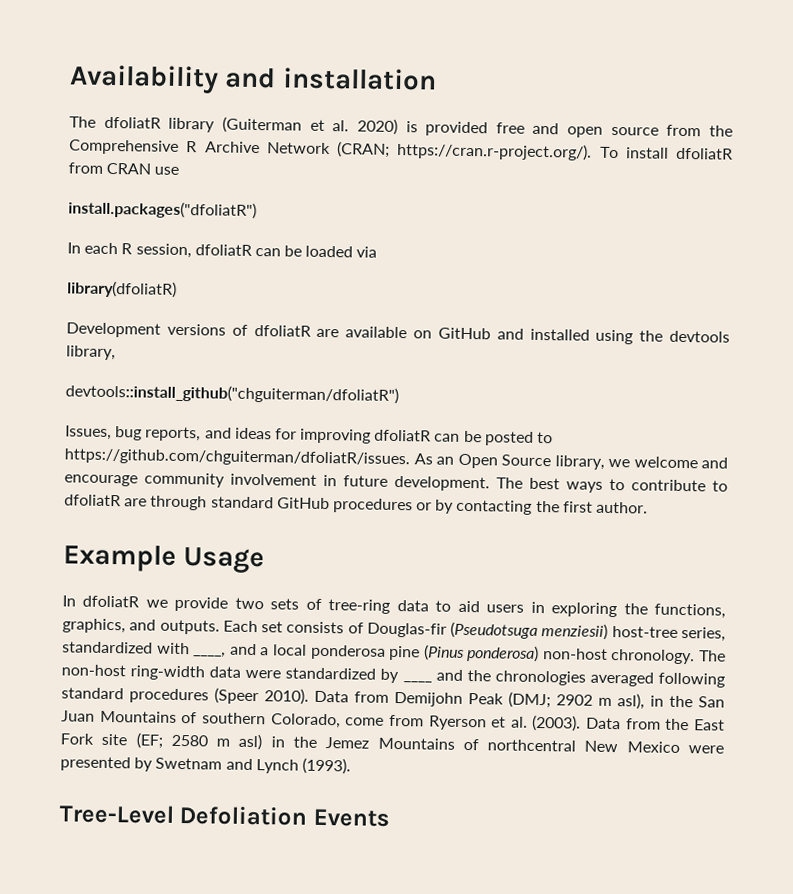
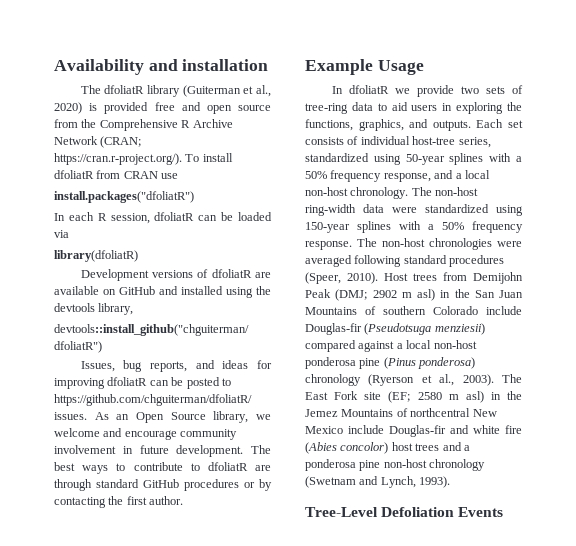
[332,120,350,132] al. -> [255,85,271,97] al.,
[366,621,726,642] [62,641,540,663] Douglas-fir (Pseudotsuga menziesii) host-tree series, standardized with ____, and a local ponderosa pine (Pinus ponderosa) -> [360,136,491,148] [305,153,522,165] [305,170,490,182] individual host-tree series, standardized using 50-year splines with a 50% frequency response, and a local
[380,668,725,688] [61,687,349,705] by ____ and the chronologies averaged following standard procedures (Speer 2010). Data -> [496,205,523,216] [305,221,523,233] [305,238,522,250] [305,255,505,267] [305,272,437,284] using 150-year splines with a 50% frequency response. The non-host chronologies were averaged following standard procedures (Speer, 2010). Host trees
[617,693,645,710] asl), -> [417,289,435,301] asl)
[270,713,690,732] Colorado, come from Ryerson et al. (2003). Data from the -> [433,306,522,315] [305,323,485,335] [305,340,477,352] [305,357,476,369] [305,374,522,386] Colorado include Douglas-fir (Pseudotsuga menziesii) compared against a local non-host ponderosa pine (Pinus ponderosa) chronology (Ryerson et al., 2003). The
[688,745,725,754] [60,756,351,775] were presented by Swetnam and Lynch (1993). -> [348,425,522,437] [305,442,470,454] [305,459,486,471] [305,476,451,488] include Douglas-fir and white fire (Abies concolor) host trees and a ponderosa pine non-host chronology (Swetnam and Lynch, 1993).

